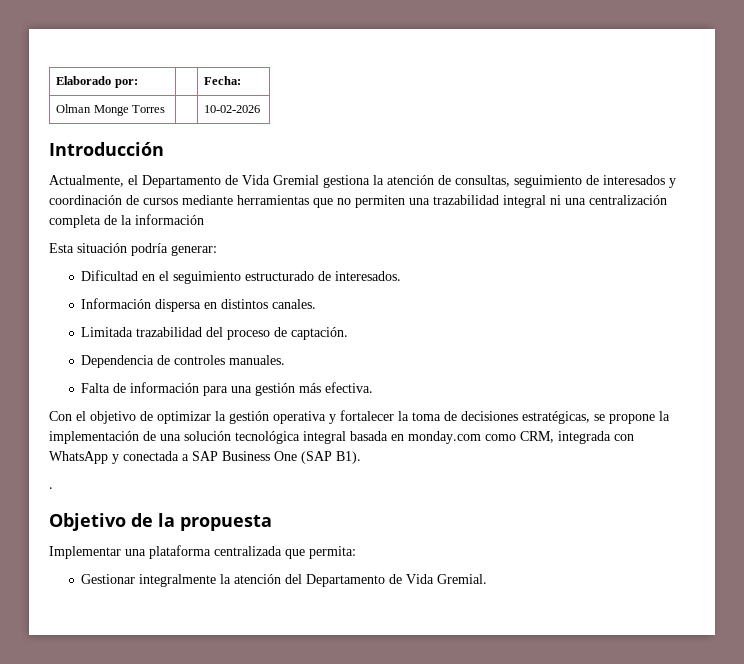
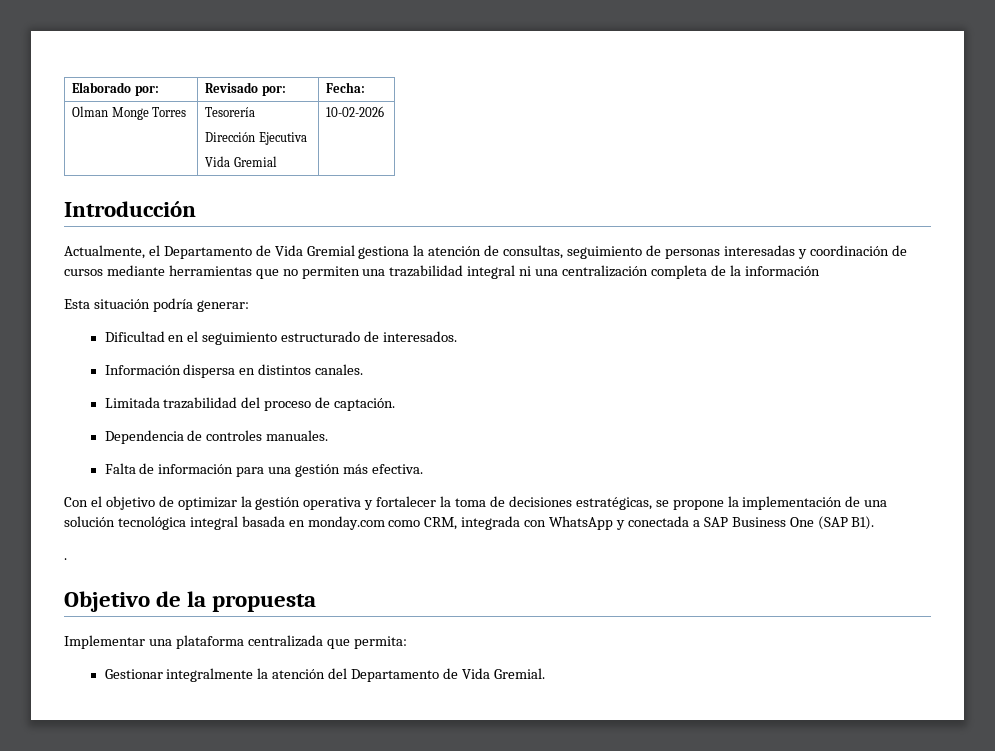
(138, 83) none -> [205,82,286,96] Revisado por:
(166, 109) none -> [205,107,256,117] [205,132,307,145] [205,156,277,167] Tesorería // Dirección Ejecutiva // Vida Gremial
[603,175,665,185] interesados -> [664,245,795,259] personas interesadas

